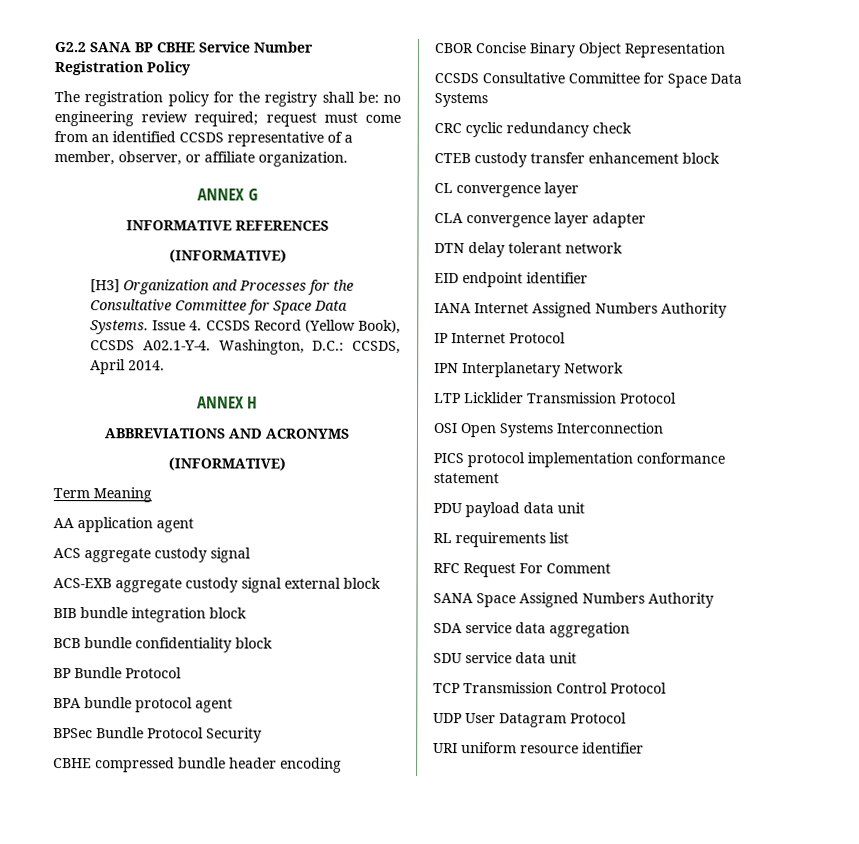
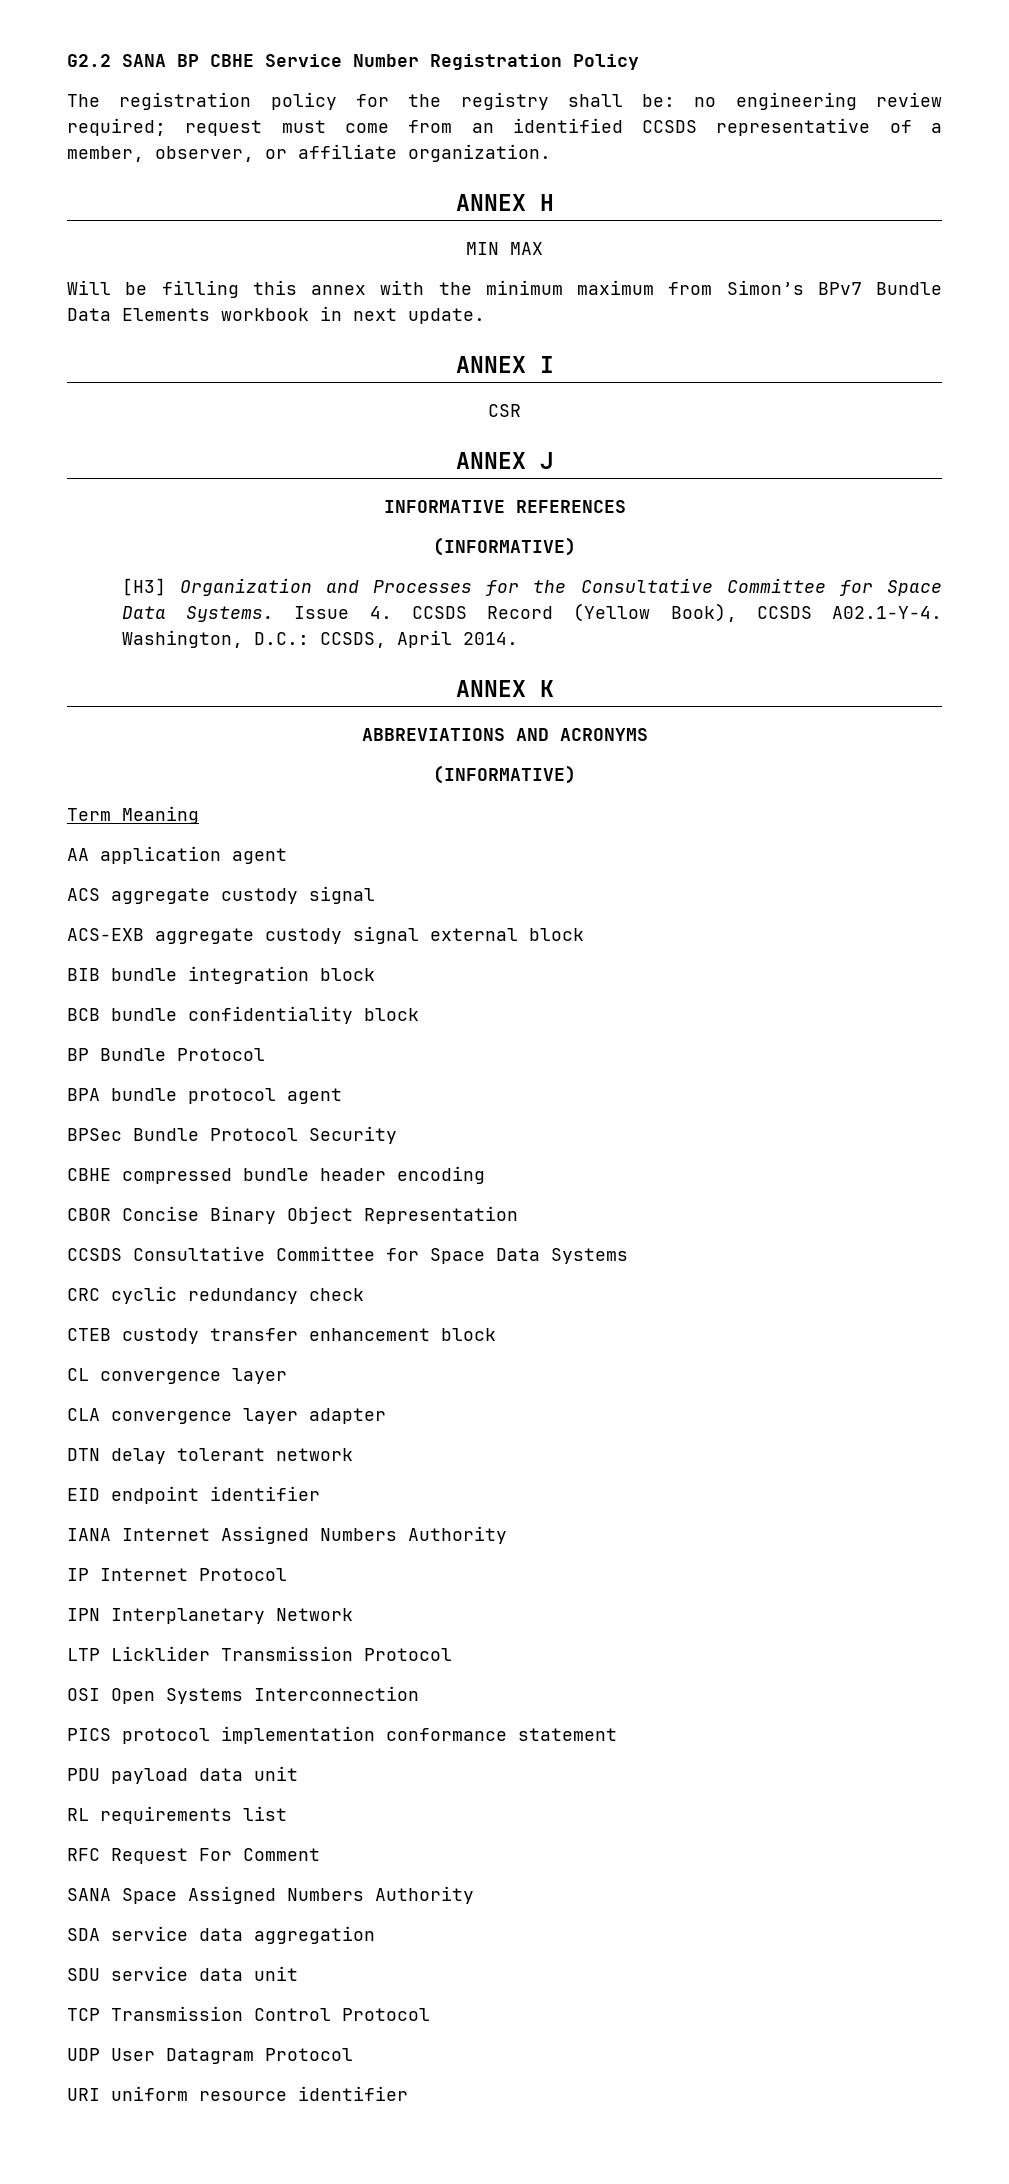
[247,188,258,201] G -> [539,194,554,211] [466,242,543,255] [67,280,942,298] [67,306,485,324] [455,356,554,373] [488,404,521,417] [455,452,554,469] H // MIN MAX // Will be filling this annex with the minimum maximum from Simon’s BPv7 Bundle Data Elements workbook in next update. // ANNEX I // CSR // ANNEX J
[247,396,259,409] H -> [539,680,554,697] K

